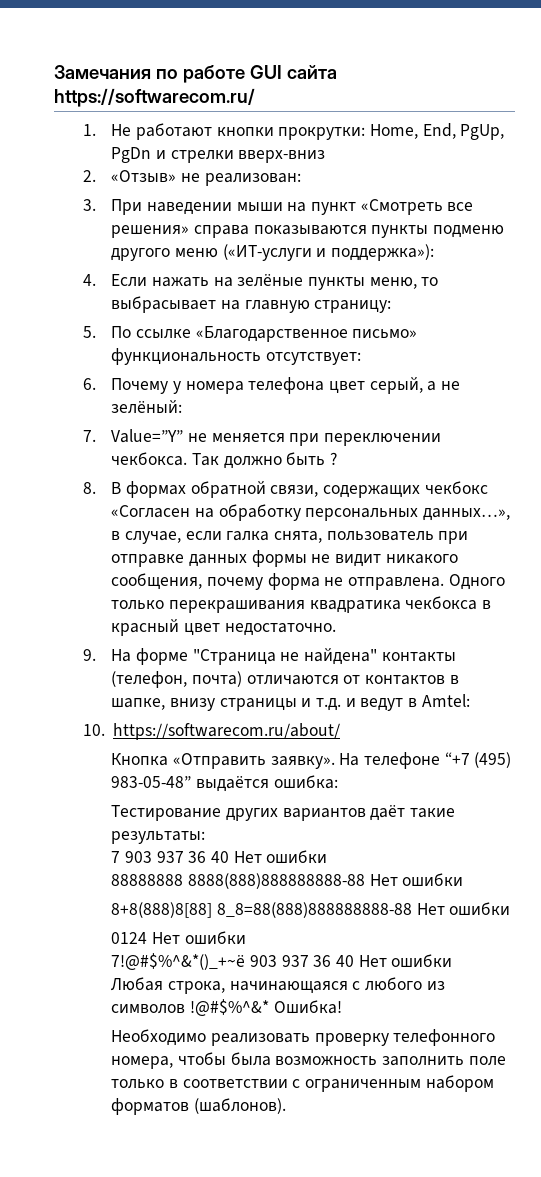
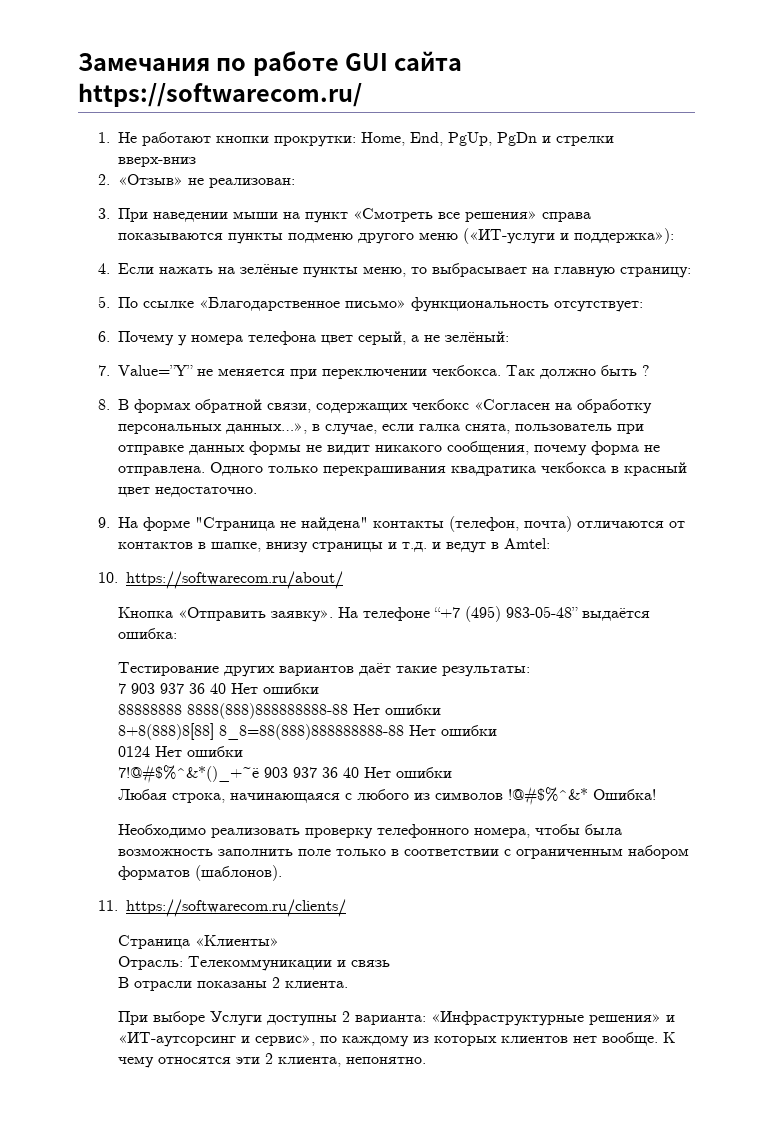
(286, 1106) none -> [97,899,346,917] [117,935,279,949] [117,956,390,971] [117,977,348,991] [117,1011,675,1026] [117,1032,675,1047] [117,1053,426,1068] // 11. https://softwarecom.ru/clients/ // Страница «Клиенты» // Отрасль: Телекоммуникации и связь // В отрасли показаны 2 клиента. // При выборе Услуги доступны 2 варианта: «Инфраструктурные решения» и «ИТ-аутсорсинг и сервис», по каждому из которых клиентов нет вообще. К чему относятся эти 2 клиента, непонятно.

